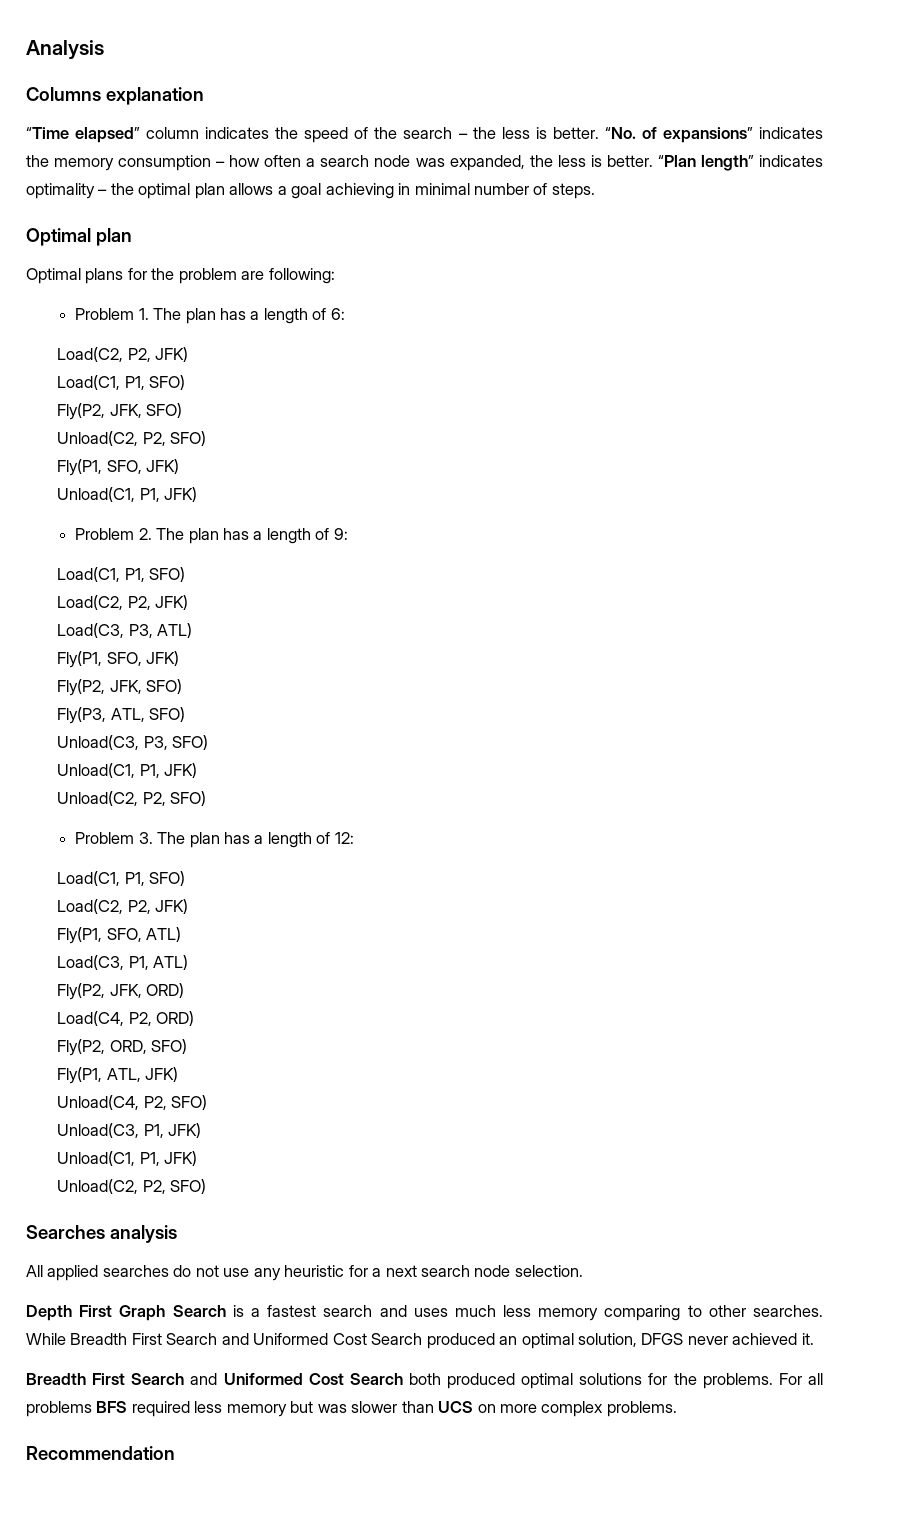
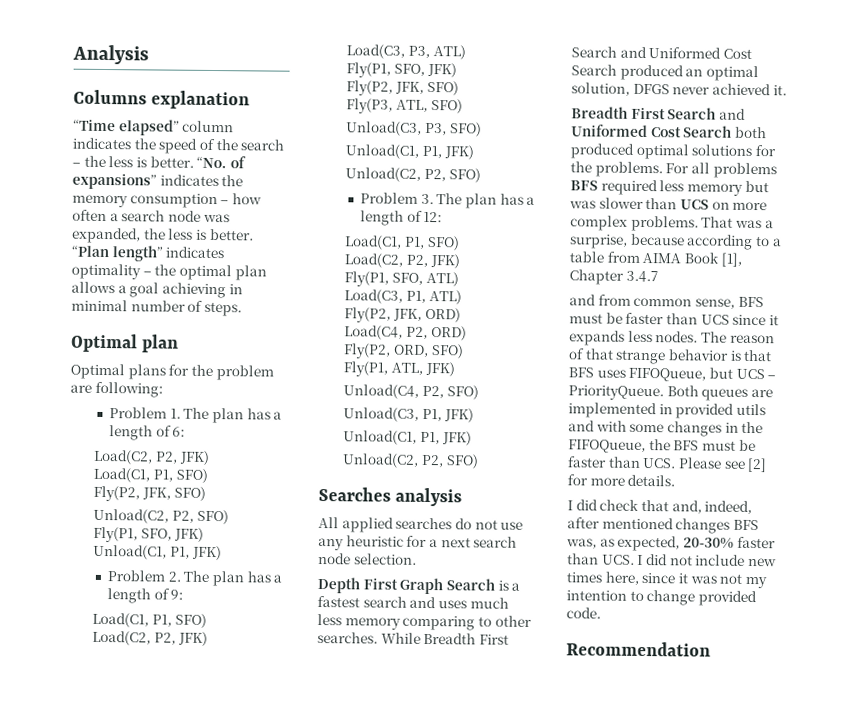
(677, 1409) none -> [701,216,774,229] [569,233,782,251] [569,251,742,267] [569,269,658,285] [569,294,764,309] [569,312,779,326] [569,330,775,346] [568,348,773,365] [568,367,777,382] [568,385,773,401] [568,402,766,419] [568,420,764,437] [568,439,756,454] [567,456,768,473] [567,474,676,487] [567,499,753,515] [567,517,759,534] [566,535,776,552] [567,553,777,567] [566,571,767,589] [566,590,757,607] [566,607,601,619] That was a surprise, because according to a table from AIMA Book [1], Chapter 3.4.7 // and from common sense, BFS must be faster than UCS since it expands less nodes. The reason of that strange behavior is that BFS uses FIFOQueue, but UCS – PriorityQueue. Both queues are implemented in provided utils and with some changes in the FIFOQueue, the BFS must be faster than UCS. Please see [2] for more details. // I did check that and, indeed, after mentioned changes BFS was, as expected, 20-30% faster than UCS. I did not include new times here, since it was not my intention to change provided code.

